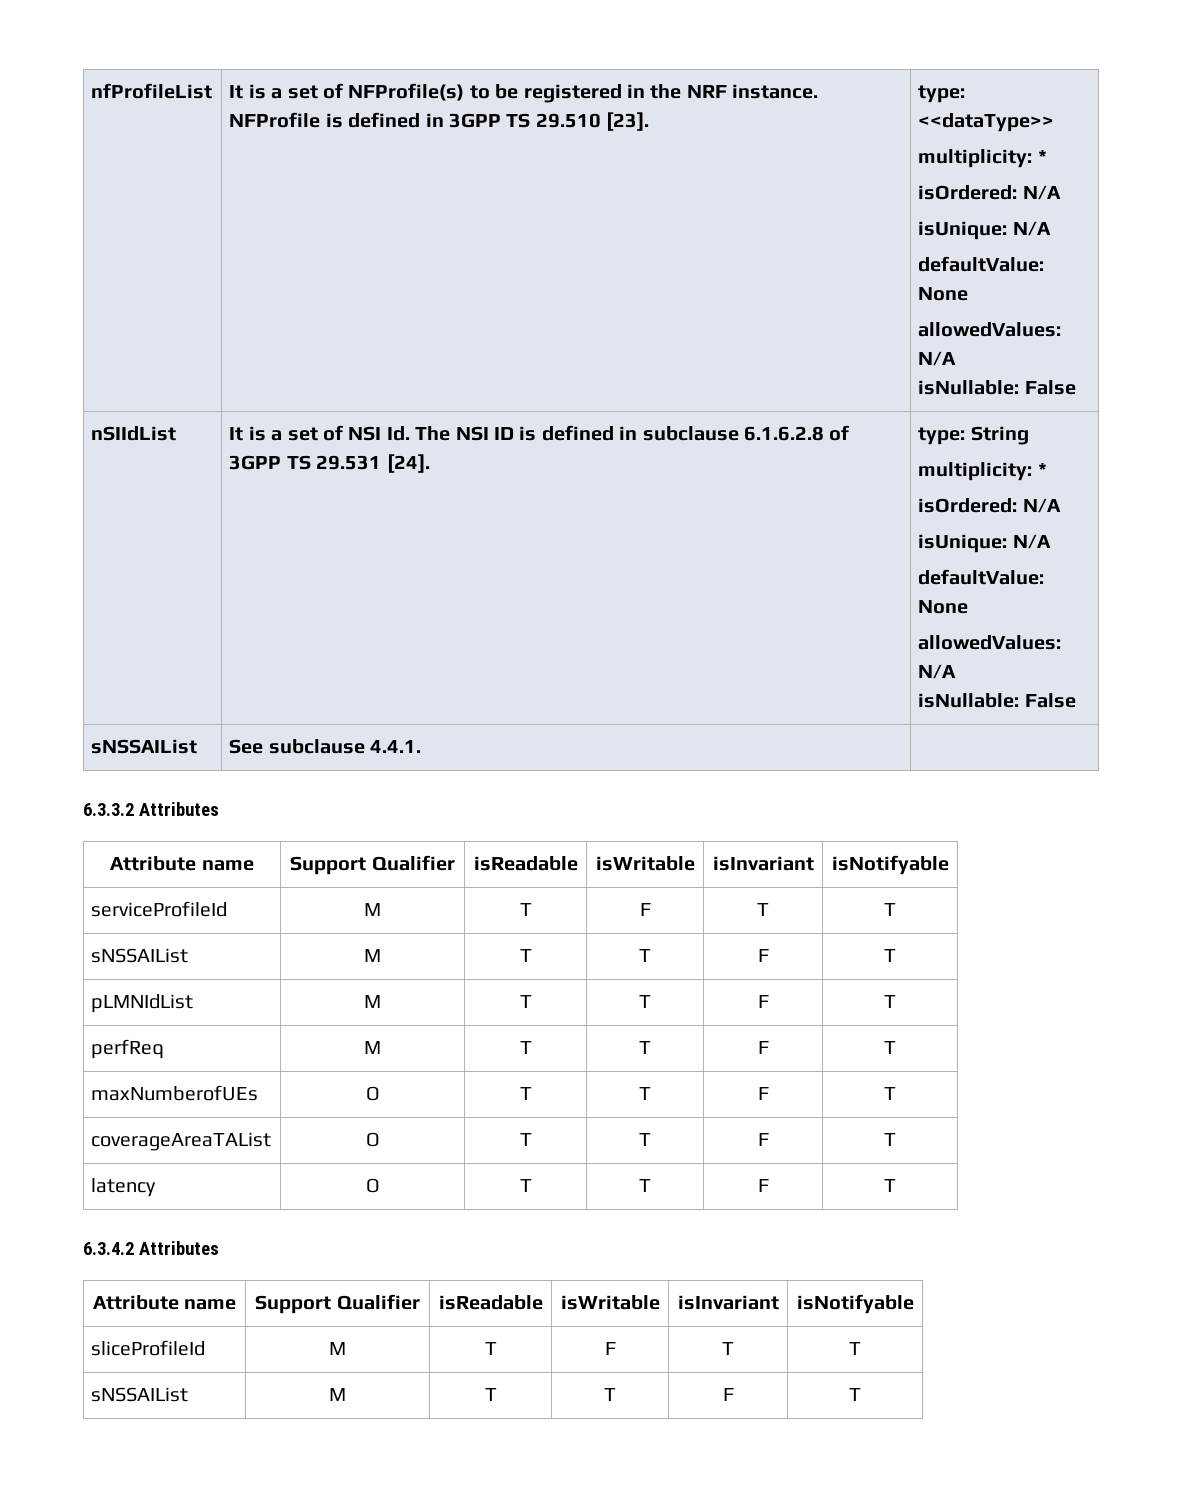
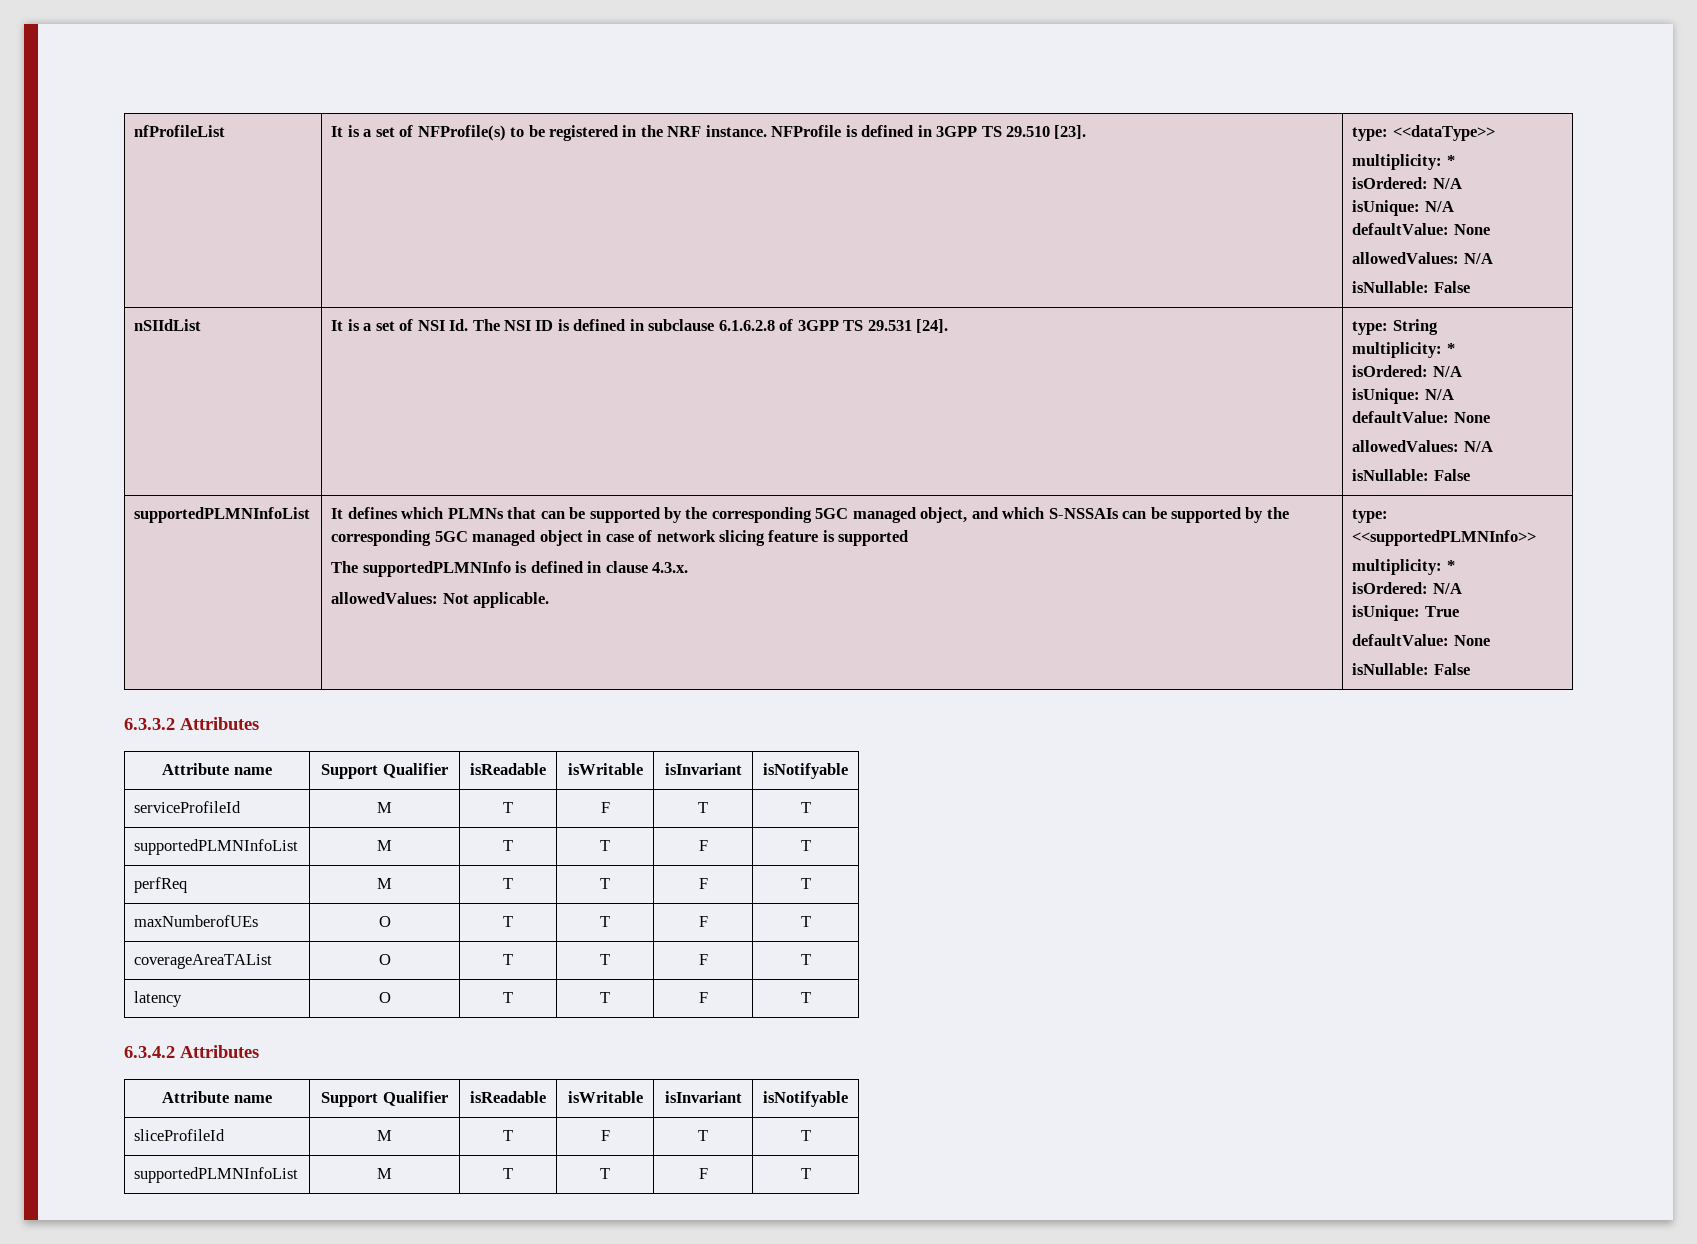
[91,739,198,754] [229,739,422,754] sNSSAIList | See subclause 4.4.1. | -> [134,507,311,523] [331,507,1289,523] [331,530,909,546] [331,561,689,577] [331,592,550,608] [1352,509,1389,523] [1352,530,1537,546] [1352,559,1455,575] [1352,582,1462,594] [1352,605,1459,621] [1352,634,1490,646] [1352,663,1470,675] supportedPLMNInfoList | It defines which PLMNs that can be supported by the corresponding 5GC managed object, and which S-NSSAIs can be supported by the corresponding 5GC managed object in case of network slicing feature is supported // The supportedPLMNInfo is defined in clause 4.3.x. // allowedValues: Not applicable. | type: <<supportedPLMNInfo>> // multiplicity: * // isOrdered: N/A // isUnique: True // defaultValue: None // isNullable: False
[91,948,189,963] [364,949,381,962] [519,949,532,962] [639,949,651,962] [757,949,769,962] [884,949,896,962] [91,994,194,1013] sNSSAIList | M | T | T | F | T // pLMNIdList -> [134,839,299,855] supportedPLMNInfoList
[91,1387,189,1402] sNSSAIList -> [134,1167,299,1183] supportedPLMNInfoList

